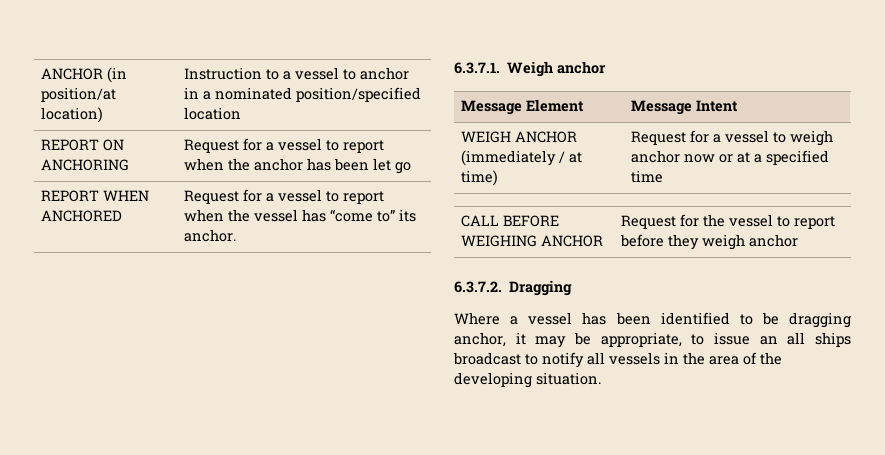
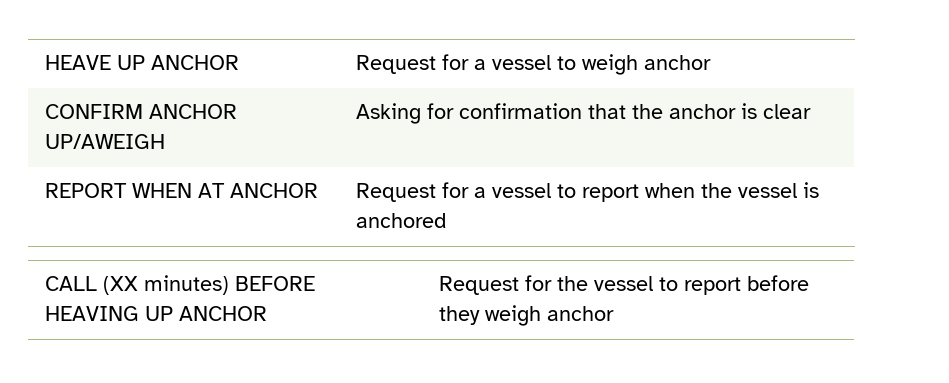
[41,67,128,83] [41,87,117,102] [41,107,104,123] [184,67,410,80] [184,87,422,102] [184,107,242,120] [41,139,125,151] [41,159,130,171] [184,138,385,153] [184,158,412,174] ANCHOR (in position/at location) | Instruction to a vessel to anchor in a nominated position/specified location // REPORT ON ANCHORING | Request for a vessel to report when the anchor has been let go -> [44,55,239,70] [355,54,711,75] [44,104,237,119] [44,134,165,149] [355,103,811,124] HEAVE UP ANCHOR | Request for a vessel to weigh anchor // CONFIRM ANCHOR UP/AWEIGH | Asking for confirmation that the anchor is clear
[41,210,123,222] ANCHORED -> [197,183,318,198] AT ANCHOR
[302,209,417,222] [184,229,237,242] [454,61,607,77] [461,99,585,115] [631,100,739,115] [461,131,578,143] [461,150,583,166] [461,170,499,186] [631,130,834,146] [631,150,830,165] [631,170,664,183] [461,215,560,227] [461,235,538,247] has “come to” its anchor. // 6.3.7.1. Weigh anchor // Message Element | Message Intent // WEIGH ANCHOR (immediately / at time) | Request for a vessel to weigh anchor now or at a specified time // CALL BEFORE WEIGHING -> [802,182,819,198] [355,213,446,228] [44,275,315,295] [44,306,173,321] is anchored // CALL (XX minutes) BEFORE HEAVING UP
[454,280,573,296] [454,312,851,328] [454,332,851,348] [453,352,782,368] [454,372,601,388] // 6.3.7.2. Dragging // Where a vessel has been identified to be dragging anchor, it may be appropriate, to issue an all ships broadcast to notify all vessels in the area of the developing situation. -> (614, 313) none

